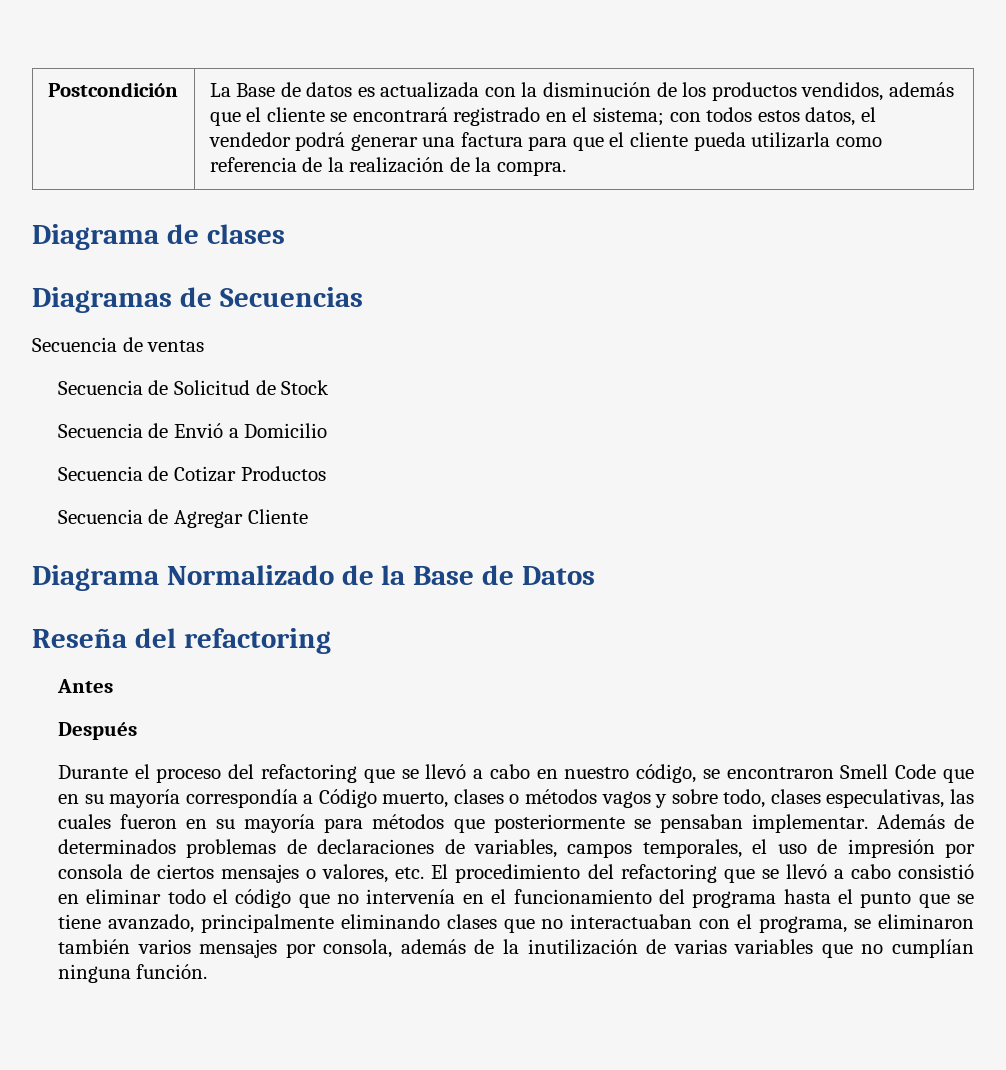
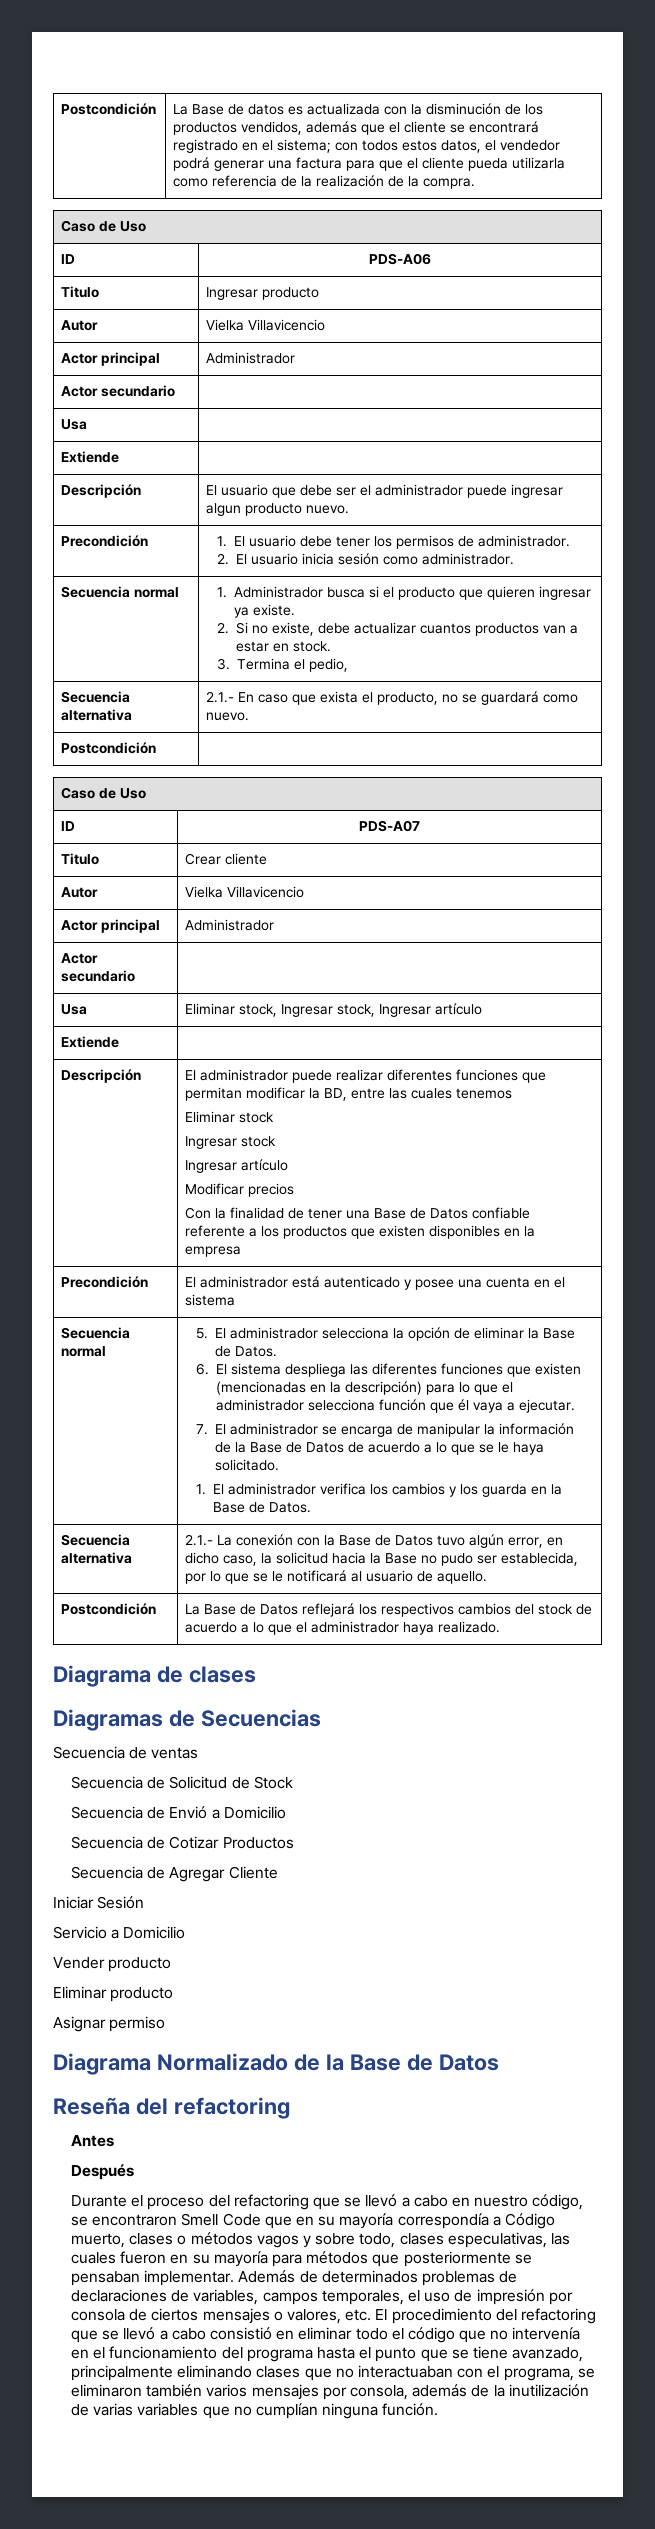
(566, 168) none -> [61,220,147,232] [61,254,76,264] [369,253,431,265] [61,286,100,298] [206,287,320,300] [61,320,99,331] [206,319,326,331] [61,352,161,366] [206,352,296,364] [61,385,176,397] [61,419,88,430] [61,451,120,463] [61,484,142,498] [206,484,564,498] [206,503,350,516] [61,535,149,547] [217,535,571,549] [217,553,515,565] [61,586,180,598] [217,586,592,600] [234,604,296,618] [217,622,579,636] [236,641,332,652] [217,658,349,672] [61,691,131,703] [61,709,133,721] [206,691,579,705] [206,712,250,721] [61,742,157,754] [61,787,147,799] [61,821,76,831] [359,820,420,832] [61,853,100,865] [185,853,268,865] [61,887,99,898] [185,886,305,898] [61,919,161,933] [185,919,275,931] [61,953,99,964] [61,970,136,982] [61,1004,88,1015] [185,1003,483,1017] [61,1036,120,1048] [61,1069,142,1083] [185,1069,547,1083] [185,1087,513,1101] [185,1111,275,1123] [185,1136,277,1149] [185,1159,289,1173] [185,1183,295,1197] [185,1207,531,1219] [185,1225,536,1239] [185,1246,242,1257] [61,1276,149,1288] [185,1276,566,1290] [185,1294,236,1306] [61,1327,131,1339] [61,1346,107,1357] [196,1327,576,1341] [215,1346,278,1357] [196,1363,582,1377] [216,1381,514,1395] [216,1399,576,1413] [196,1423,575,1437] [215,1442,545,1455] [215,1459,280,1471] [196,1483,563,1497] [213,1502,312,1513] [61,1534,131,1546] [61,1552,133,1564] [185,1534,564,1548] [185,1552,579,1566] [185,1570,488,1584] [61,1603,157,1615] [185,1603,593,1617] [185,1621,501,1635] // Caso de Uso // ID | PDS-A06 // Titulo | Ingresar producto // Autor | Vielka Villavicencio // Actor principal | Administrador // Actor secundario | // Usa | // Extiende | // Descripción | El usuario que debe ser el administrador puede ingresar algun producto nuevo. // Precondición | 1. El usuario debe tener los permisos de administrador. // 2. El usuario inicia sesión como administrador. // Secuencia normal | 1. Administrador busca si el producto que quieren ingresar ya existe. // 2. Si no existe, debe actualizar cuantos productos van a estar en stock. // 3. Termina el pedio, // Secuencia alternativa | 2.1.- En caso que exista el producto, no se guardará como nuevo. // Postcondición | // Caso de Uso // ID | PDS-A07 // Titulo | Crear cliente // Autor | Vielka Villavicencio // Actor principal | Administrador // Actor secundario | // Usa | Eliminar stock, Ingresar stock, Ingresar artículo // Extiende | // Descripción | El administrador puede realizar diferentes funciones que permitan modificar la BD, entre las cuales tenemos // Eliminar stock // Ingresar stock // Ingresar artículo // Modificar precios // Con la finalidad de tener una Base de Datos confiable referente a los productos que existen disponibles en la empresa // Precondición | El administrador está autenticado y posee una cuenta en el sistema // Secuencia normal | 5. El administrador selecciona la opción de eliminar la Base de Datos. // 6. El sistema despliega las diferentes funciones que existen (mencionadas en la descripción) para lo que el administrador selecciona función que él vaya a ejecutar. // 7. El administrador se encarga de manipular la información de la Base de Datos de acuerdo a lo que se le haya solicitado. // 1. El administrador verifica los cambios y los guarda en la Base de Datos. // Secuencia alternativa | 2.1.- La conexión con la Base de Datos tuvo algún error, en dicho caso, la solicitud hacia la Base no pudo ser establecida, por lo que se le notificará al usuario de aquello. // Postcondición | La Base de Datos reflejará los respectivos cambios del stock de acuerdo a lo que el administrador haya realizado.
(308, 516) none -> [53,1896,145,1909] [53,1926,186,1939] [53,1957,172,1972] [53,1986,174,2002] [53,2016,166,2032] // Iniciar Sesión // Servicio a Domicilio // Vender producto // Eliminar producto // Asignar permiso

